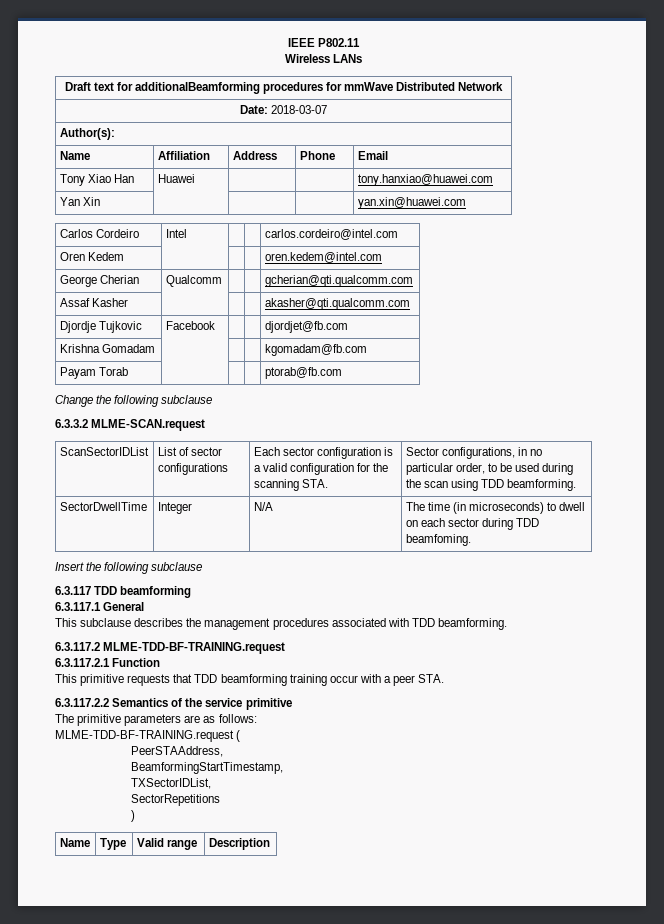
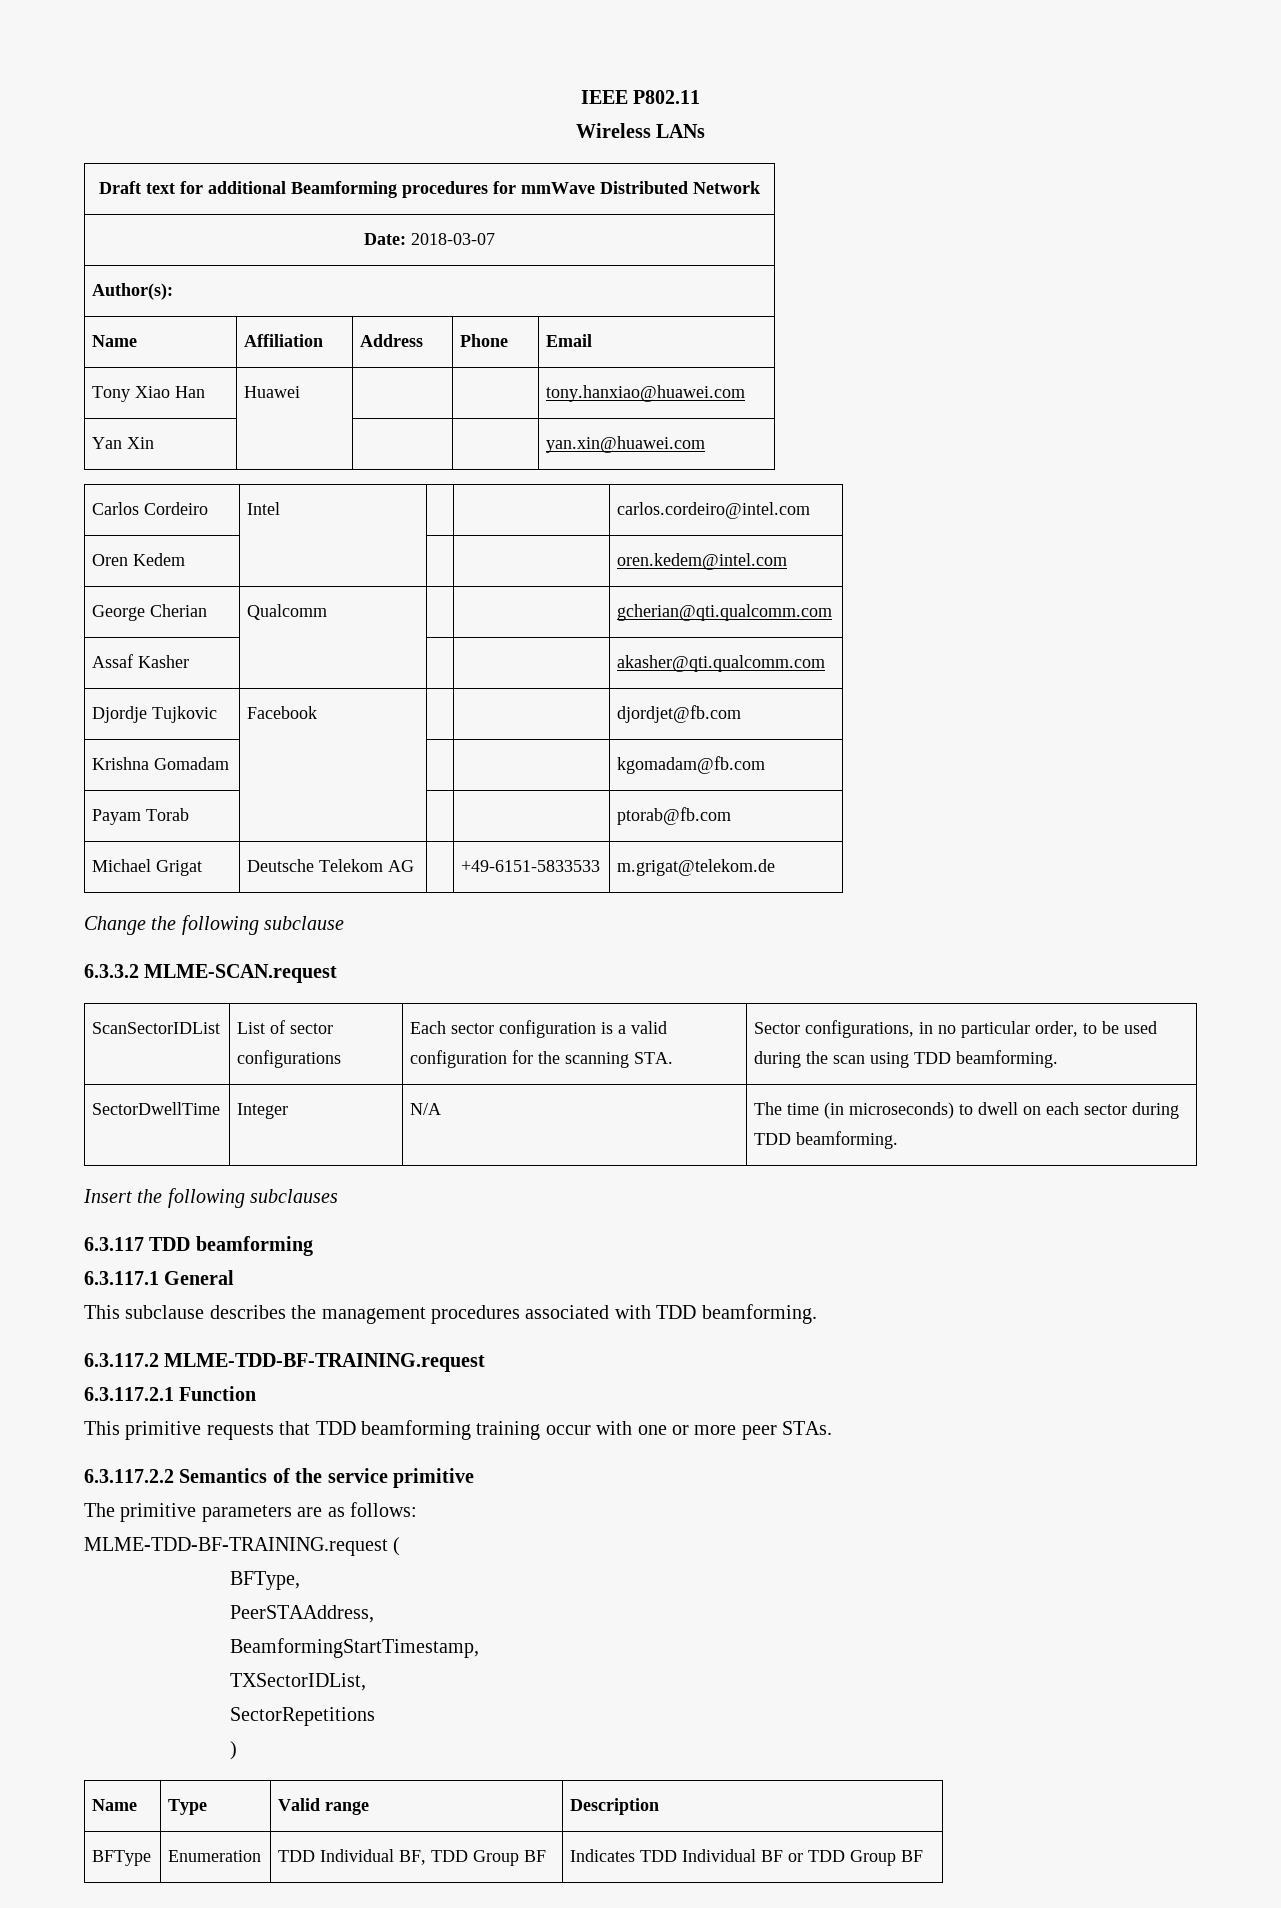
[134,82,260,94] additionalBeamforming -> [208,181,397,198] additional Beamforming
(342, 373) none -> [92,859,203,876] [247,859,415,872] [461,860,601,872] [617,859,776,876] // Michael Grigat | Deutsche Telekom AG | | +49-6151-5833533 | m.grigat@telekom.de
[405,534,471,546] beamfoming. -> [796,1131,899,1149] beamforming.
[151,562,203,571] subclause -> [250,1189,339,1203] subclauses
[383,674,445,686] a peer STA. -> [637,1421,833,1440] one or more peer STAs.
(241, 736) none -> [229,1571,300,1590] // BFType,
(270, 844) none -> [92,1850,152,1866] [168,1850,262,1862] [278,1849,547,1866] [570,1849,924,1866] // BFType | Enumeration | TDD Individual BF, TDD Group BF | Indicates TDD Individual BF or TDD Group BF

